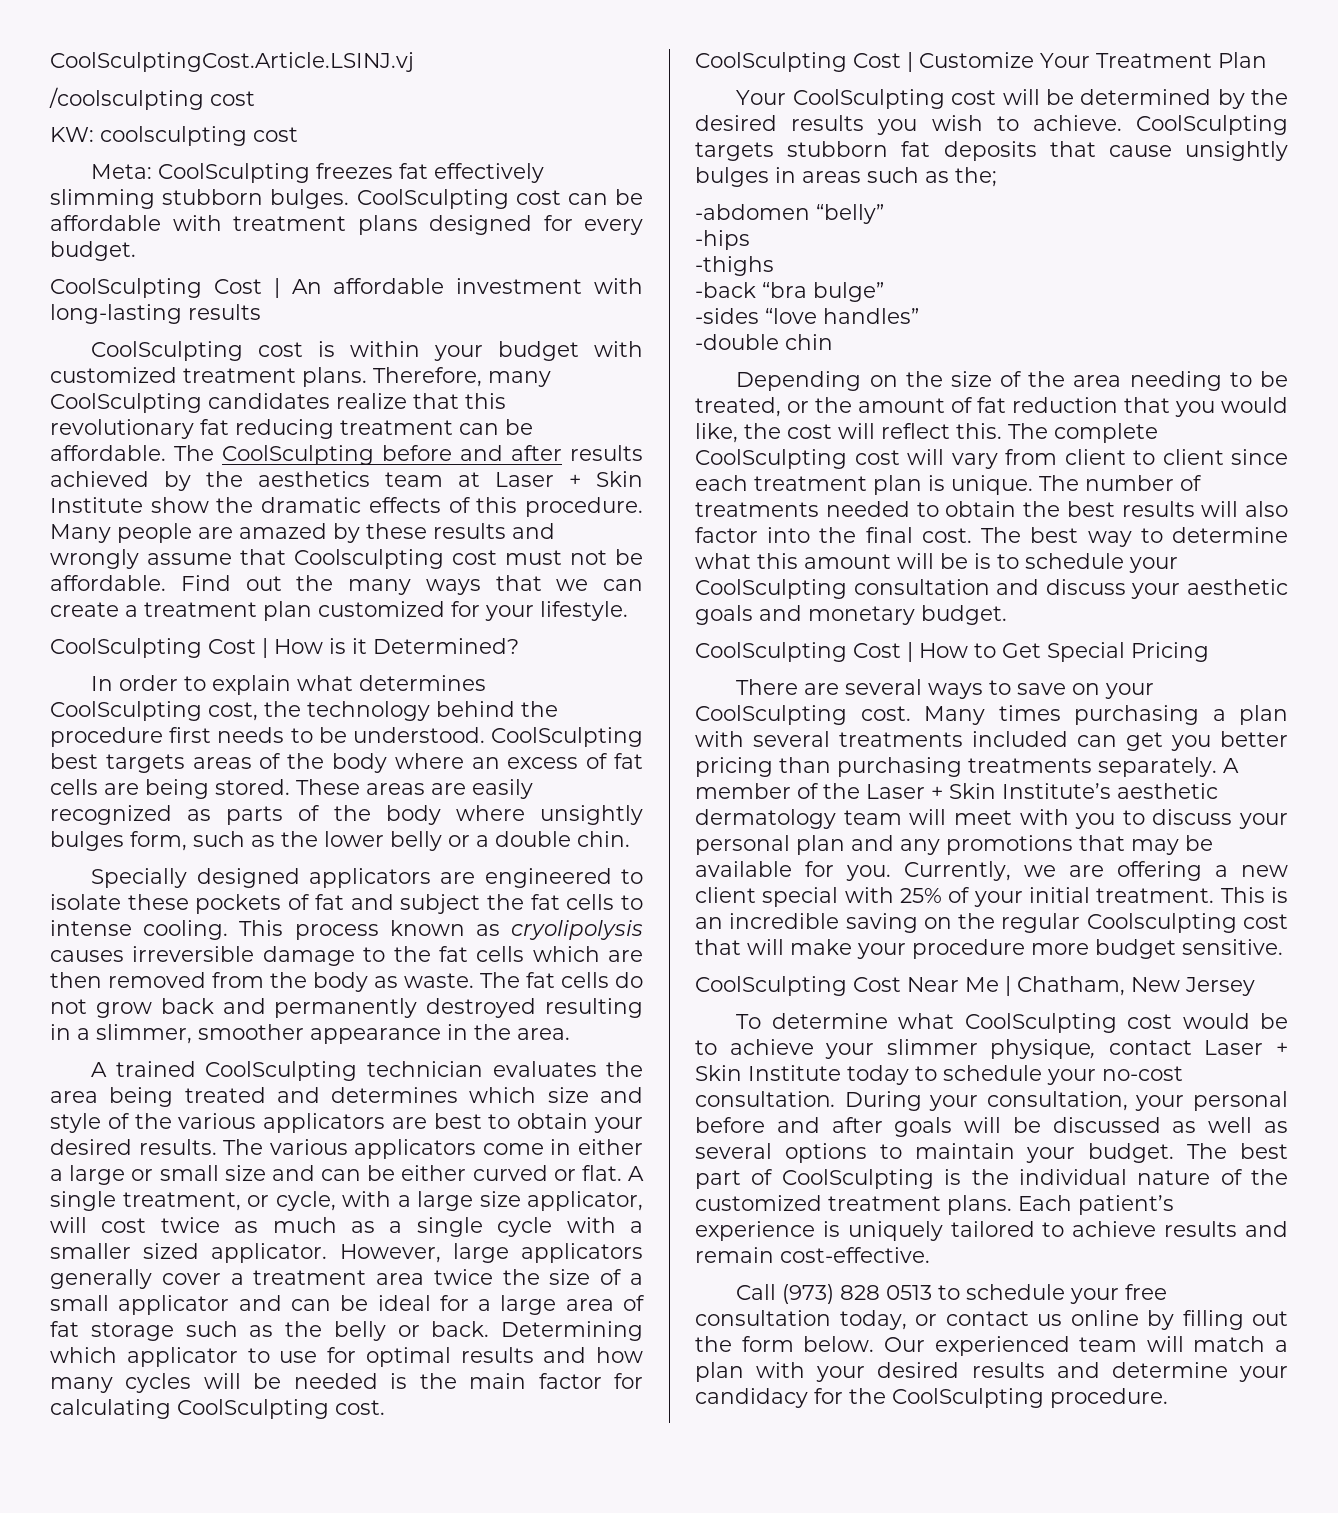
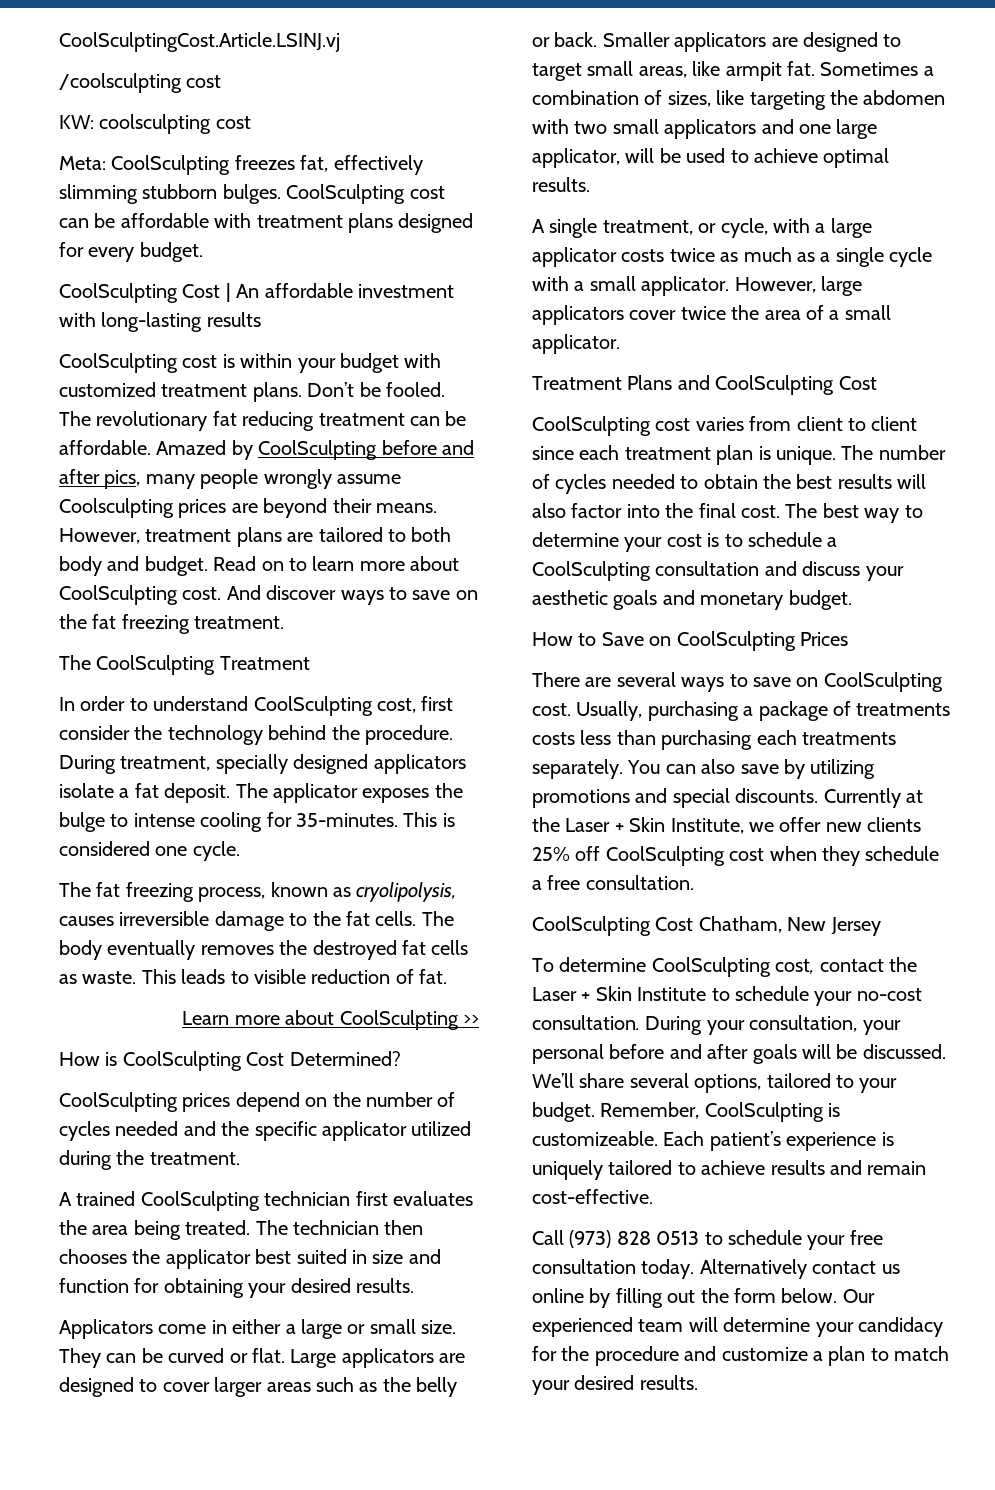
[399,163,429,179] fat -> [300,155,329,172] fat,
[373,367,551,387] [50,393,506,413] Therefore, many CoolSculpting candidates realize that this -> [307,382,445,397] [59,411,91,426] Don’t be fooled. The
[174,445,214,461] The -> [156,440,253,460] Amazed by
[570,445,643,461] [50,471,643,491] [50,497,643,517] [50,523,555,543] [50,549,643,569] [50,575,643,595] [50,601,628,621] [50,638,519,658] [91,675,487,695] [50,701,558,721] [50,727,643,747] [50,753,643,773] [50,779,533,799] [50,805,644,825] [50,831,630,851] [91,868,643,888] [50,894,643,914] [50,920,379,940] results achieved by the aesthetics team at Laser + Skin Institute show the dramatic effects of this procedure. Many people are amazed by these results and wrongly assume that Coolsculpting cost must not be affordable. Find out the many ways that we can create a treatment plan customized for your lifestyle. // CoolSculpting Cost | How is it Determined? // In order to explain what determines CoolSculpting cost, the technology behind the procedure first needs to be understood. CoolSculpting best targets areas of the body where an excess of fat cells are being stored. These areas are easily recognized as parts of the body where unsightly bulges form, such as the lower belly or a double chin. // Specially designed applicators are engineered to isolate these pockets of fat and subject the fat cells to intense cooling. This process -> [104,469,401,489] [59,498,437,518] [59,527,452,547] [59,556,460,576] [59,585,478,605] [59,614,285,634] [59,655,310,675] [59,696,454,716] [59,725,453,745] [59,754,466,774] [59,783,463,803] [59,812,455,832] [59,841,240,861] [59,882,266,902] pics, many people wrongly assume Coolsculpting prices are beyond their means. However, treatment plans are tailored to both body and budget. Read on to learn more about CoolSculpting cost. And discover ways to save on the fat freezing treatment. // The CoolSculpting Treatment // In order to understand CoolSculpting cost, first consider the technology behind the procedure. During treatment, specially designed applicators isolate a fat deposit. The applicator exposes the bulge to intense cooling for 35-minutes. This is considered one cycle. // The fat freezing process,
[511,920,643,940] cryolipolysis -> [356,882,457,902] cryolipolysis,
[476,946,643,962] [50,972,643,992] [50,998,643,1018] [50,1024,570,1044] cells which are then removed from the body as waste. The fat cells do not grow back and permanently destroyed resulting in a slimmer, smoother appearance in the area. -> [375,911,454,926] [59,940,469,960] [59,969,448,984] [182,1010,479,1030] [59,1051,401,1071] [59,1092,456,1112] [59,1121,472,1141] [59,1150,240,1170] cells. The body eventually removes the destroyed fat cells as waste. This leads to visible reduction of fat. // Learn more about CoolSculpting >> // How is CoolSculpting Cost Determined? // CoolSculpting prices depend on the number of cycles needed and the specific applicator utilized during the treatment.
(483, 1069) none -> [355,1191,388,1206] first
[184,1087,643,1103] [50,1113,643,1133] [50,1139,477,1159] treated and determines which size and style of the various applicators are best to obtain your desired results. The various applicators -> [185,1220,424,1235] [59,1249,441,1269] [59,1278,414,1298] [59,1319,153,1339] treated. The technician then chooses the applicator best suited in size and function for obtaining your desired results. // Applicators
[224,1165,467,1181] size and can be either -> [421,1320,457,1334] [59,1348,163,1368] size. They can be
(622, 1173) none -> [290,1348,466,1368] [59,1377,458,1397] [532,32,902,52] [532,61,934,81] [532,90,946,110] [532,119,878,139] [532,148,890,168] [532,177,590,192] Large applicators are designed to cover larger areas such as the belly or back. Smaller applicators are designed to target small areas, like armpit fat. Sometimes a combination of sizes, like targeting the abdomen with two small applicators and one large applicator, will be used to achieve optimal results. //
[479,1191,643,1211] [50,1217,147,1233] size applicator, will cost -> [532,247,665,267] applicator costs
[50,1243,200,1259] smaller sized -> [589,276,636,291] small
[50,1269,425,1289] generally cover a treatment area -> [629,310,677,320] cover
[549,1269,591,1285] size -> [764,310,801,320] area
[118,1295,645,1315] [50,1321,643,1341] [50,1347,643,1367] [50,1373,644,1393] [50,1399,385,1419] [695,52,1267,72] [736,89,1288,109] [695,115,1288,135] [695,141,1288,161] [695,167,997,187] [695,204,884,224] [695,230,750,250] [695,256,774,276] [695,282,884,302] [695,308,919,324] [695,334,833,350] [736,371,1288,391] [695,397,1288,417] [695,423,1158,443] [695,449,998,469] applicator and can be ideal for a large area of fat storage such as the belly or back. Determining which applicator to use for optimal results and how many cycles will be needed is the main factor for calculating CoolSculpting cost. // CoolSculpting Cost | Customize Your Treatment Plan // Your CoolSculpting cost will be determined by the desired results you wish to achieve. CoolSculpting targets stubborn fat deposits that cause unsightly bulges in areas such as the; // -abdomen “belly” // -hips // -thighs // -back “bra bulge” // -sides “love handles” // -double chin // Depending on the size of the area needing to be treated, or the amount of fat reduction that you would like, the cost will reflect this. The complete CoolSculpting cost will vary -> [532,334,620,354] [532,375,877,395] [532,416,744,436] applicator. // Treatment Plans and CoolSculpting Cost // CoolSculpting cost varies
[695,502,819,517] treatments -> [555,474,607,494] cycles
[695,553,968,569] what this amount will be -> [624,534,702,552] your cost
[1129,557,1178,573] your -> [827,537,838,547] a
[695,642,1209,662] CoolSculpting Cost | How to Get Special Pricing -> [532,631,848,651] How to Save on CoolSculpting Prices
[1105,683,1155,699] [695,705,1288,725] [695,731,1288,751] [695,757,773,777] your CoolSculpting cost. Many times purchasing a plan with several treatments included can get you better pricing -> [823,672,943,692] [532,701,951,721] [532,730,612,745] CoolSculpting cost. Usually, purchasing a package of treatments costs less
(962, 767) none -> [756,730,797,745] each
[1223,758,1239,773] [695,783,1218,799] [695,809,1288,829] [695,835,1213,855] [695,861,1288,881] [695,887,1288,907] [695,913,1288,933] [695,939,1283,959] [695,976,1011,996] A member of the Laser + Skin Institute’s aesthetic dermatology team will meet with you to discuss your personal plan and any promotions that may be available for you. Currently, we are offering a new client special with 25% of your initial treatment. This is an incredible saving on the regular Coolsculpting cost that will make your procedure more budget sensitive. // CoolSculpting Cost Near Me | -> [627,759,876,779] [532,788,923,808] [532,817,922,834] [532,846,940,866] [532,875,694,890] [532,916,694,936] You can also save by utilizing promotions and special discounts. Currently at the Laser + Skin Institute, we offer new clients 25% off CoolSculpting cost when they schedule a free consultation. // CoolSculpting Cost
[898,1013,1288,1033] [695,1039,1288,1059] [695,1065,909,1085] what CoolSculpting cost would be to achieve your slimmer physique, contact Laser + Skin Institute today -> [651,957,917,977] [532,986,707,1001] CoolSculpting cost, contact the Laser + Skin Institute
[1052,1117,1288,1133] [695,1143,1288,1163] [695,1169,1288,1189] [695,1195,1012,1215] discussed as well as several options to maintain your budget. The best part of CoolSculpting is the individual nature of the customized treatment plans. -> [862,1044,946,1059] [532,1073,898,1093] [532,1102,841,1122] [532,1131,658,1146] discussed. We’ll share several options, tailored to your budget. Remember, CoolSculpting is customizeable.
[839,1310,937,1330] today, or -> [641,1259,807,1279] today. Alternatively
[1193,1336,1288,1352] [695,1362,1100,1382] match a plan with your desired results and -> (718, 1324) none
[892,1388,1168,1408] CoolSculpting procedure. -> [594,1346,950,1366] [532,1375,698,1395] procedure and customize a plan to match your desired results.

